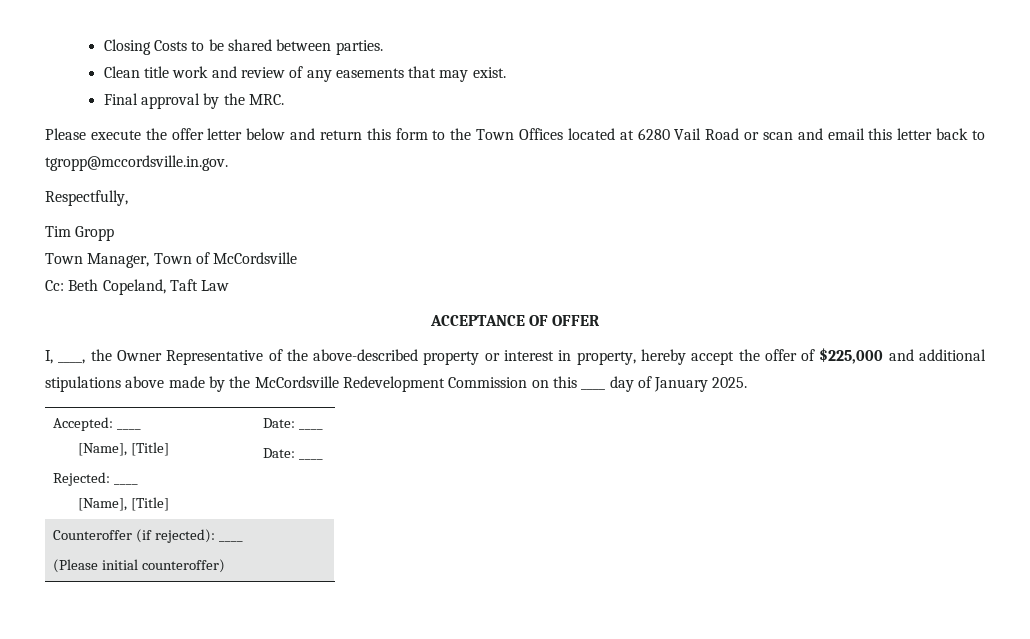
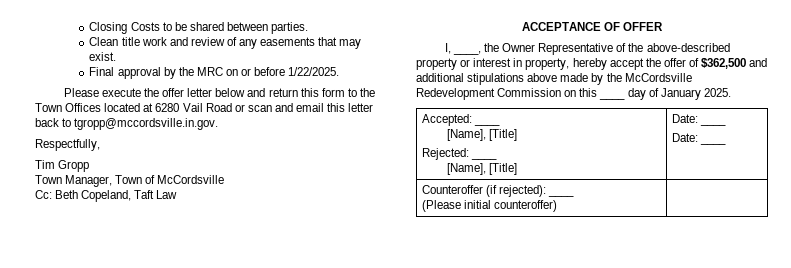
[248,94,284,105] MRC. -> [196,67,340,76] MRC on or before 1/22/2025.
[819,348,884,364] $225,000 -> [701,58,747,69] $362,500

